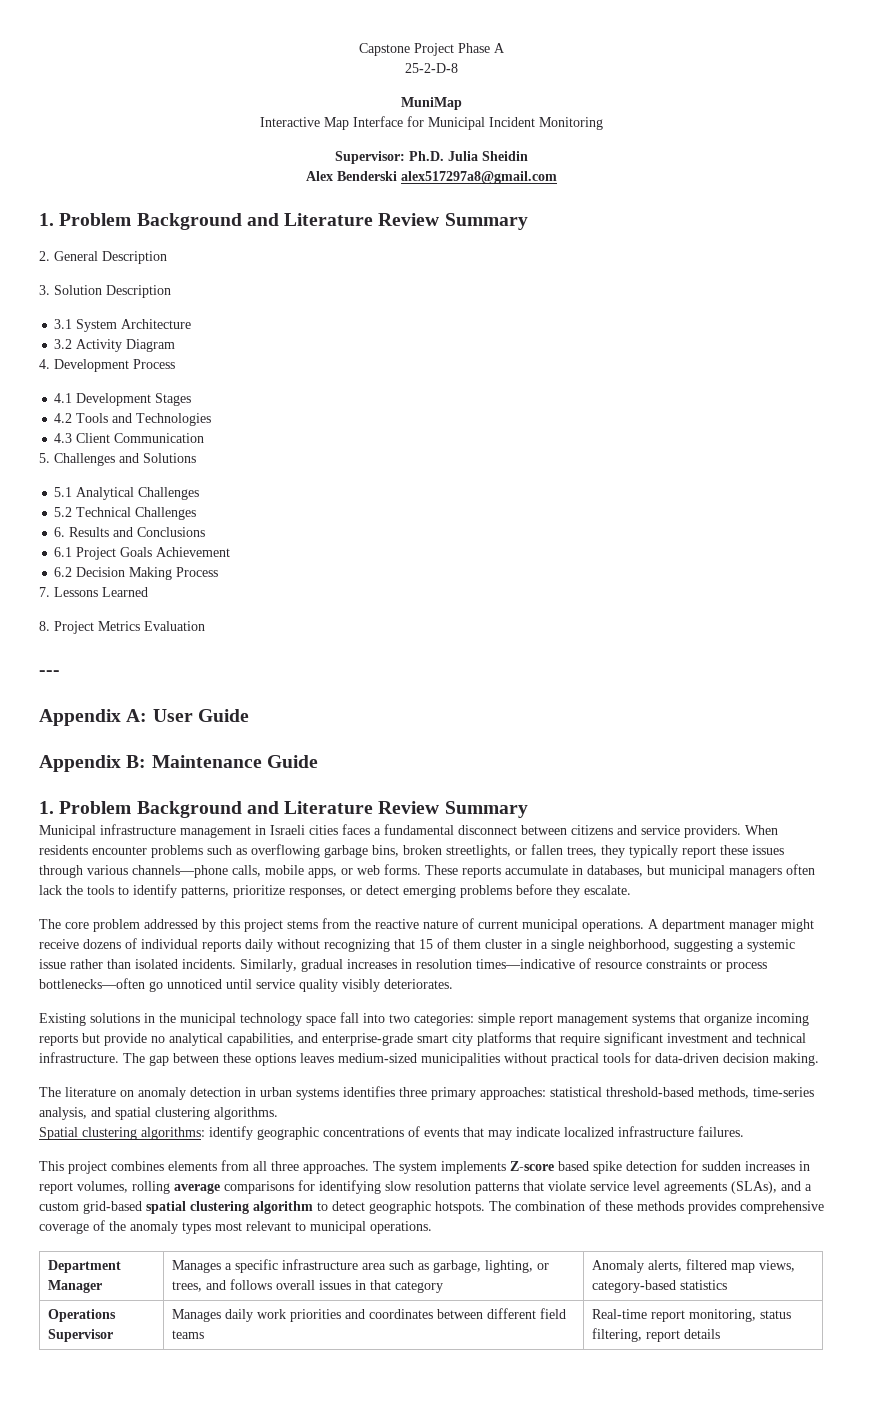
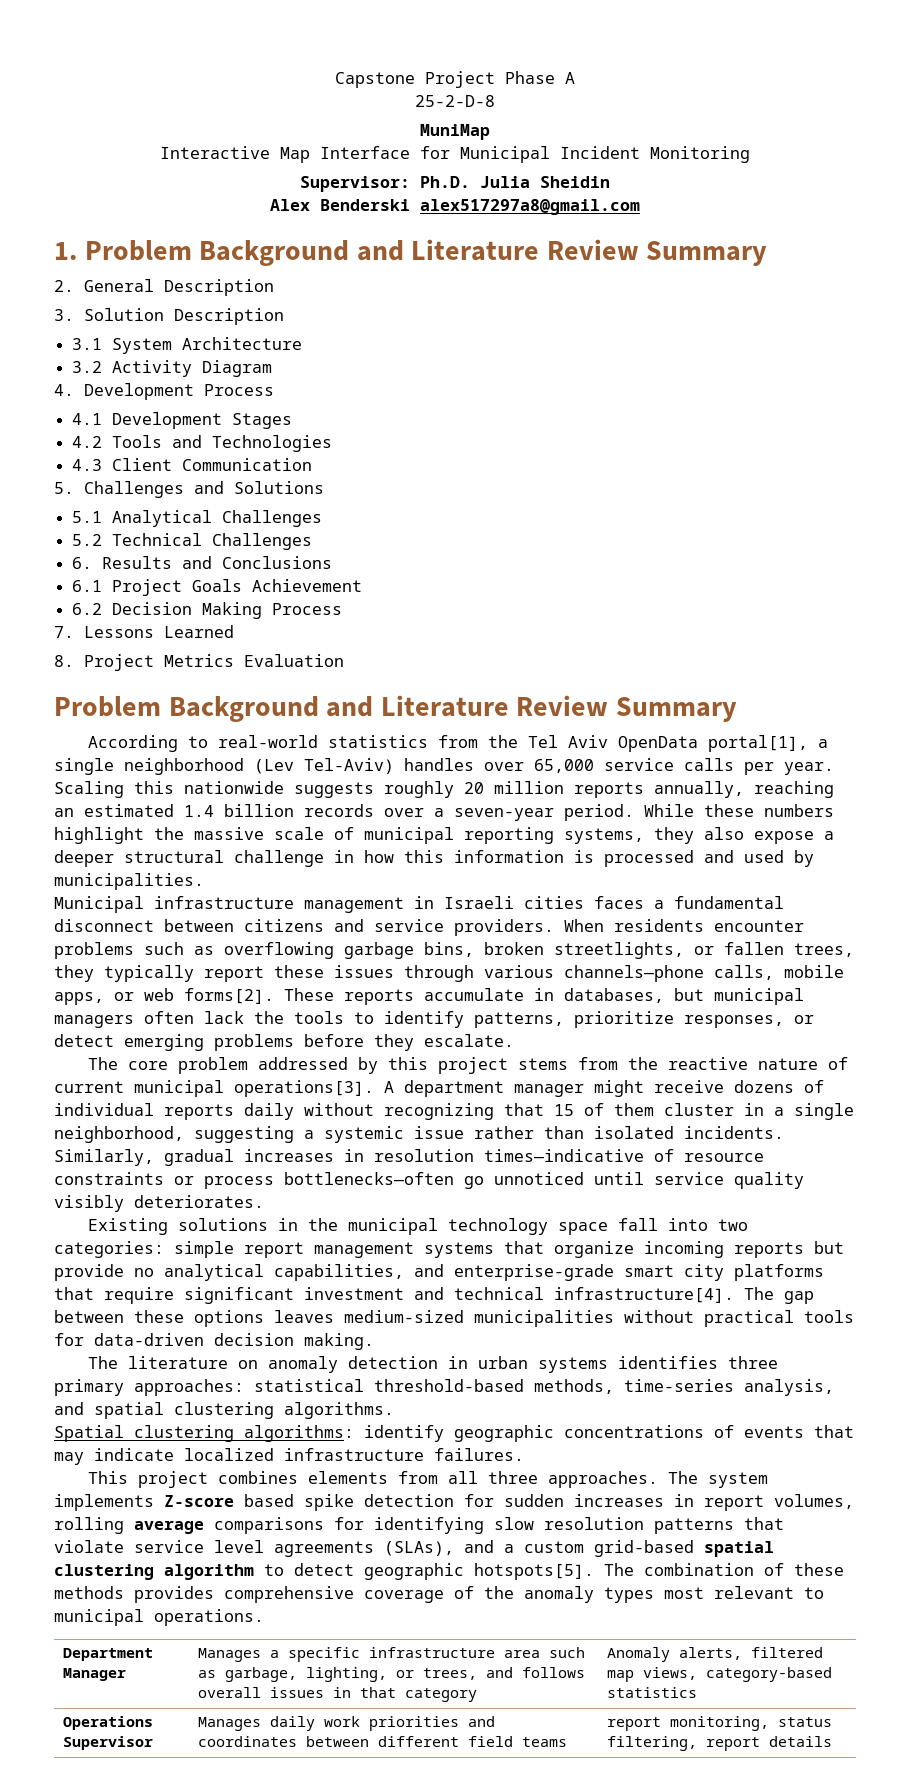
[39,670,60,676] [39,709,249,726] [39,755,318,772] [39,801,528,818] --- // Appendix A: User Guide // Appendix B: Maintenance Guide // 1. Problem Background and Literature Review Summary -> [54,695,737,722] [88,735,829,752] [54,758,834,775] [54,781,834,798] [54,804,834,821] [54,827,834,844] [54,850,814,867] [54,873,204,890] Problem Background and Literature Review Summary // According to real-world statistics from the Tel Aviv OpenData portal[1], a single neighborhood (Lev Tel-Aviv) handles over 65,000 service calls per year. Scaling this nationwide suggests roughly 20 million reports annually, reaching an estimated 1.4 billion records over a seven-year period. While these numbers highlight the massive scale of municipal reporting systems, they also expose a deeper structural challenge in how this information is processed and used by municipalities.
[384,864,421,875] forms. -> [184,988,274,1004] forms[2].
[582,919,644,932] operations. -> [234,1080,374,1097] operations[3].
[39,1052,119,1063] infrastructure. -> [554,1287,734,1303] infrastructure[4].
[435,1201,485,1214] hotspots. -> [474,1563,594,1580] hotspots[5].
[591,1309,647,1319] Real-time -> (568, 1742) none

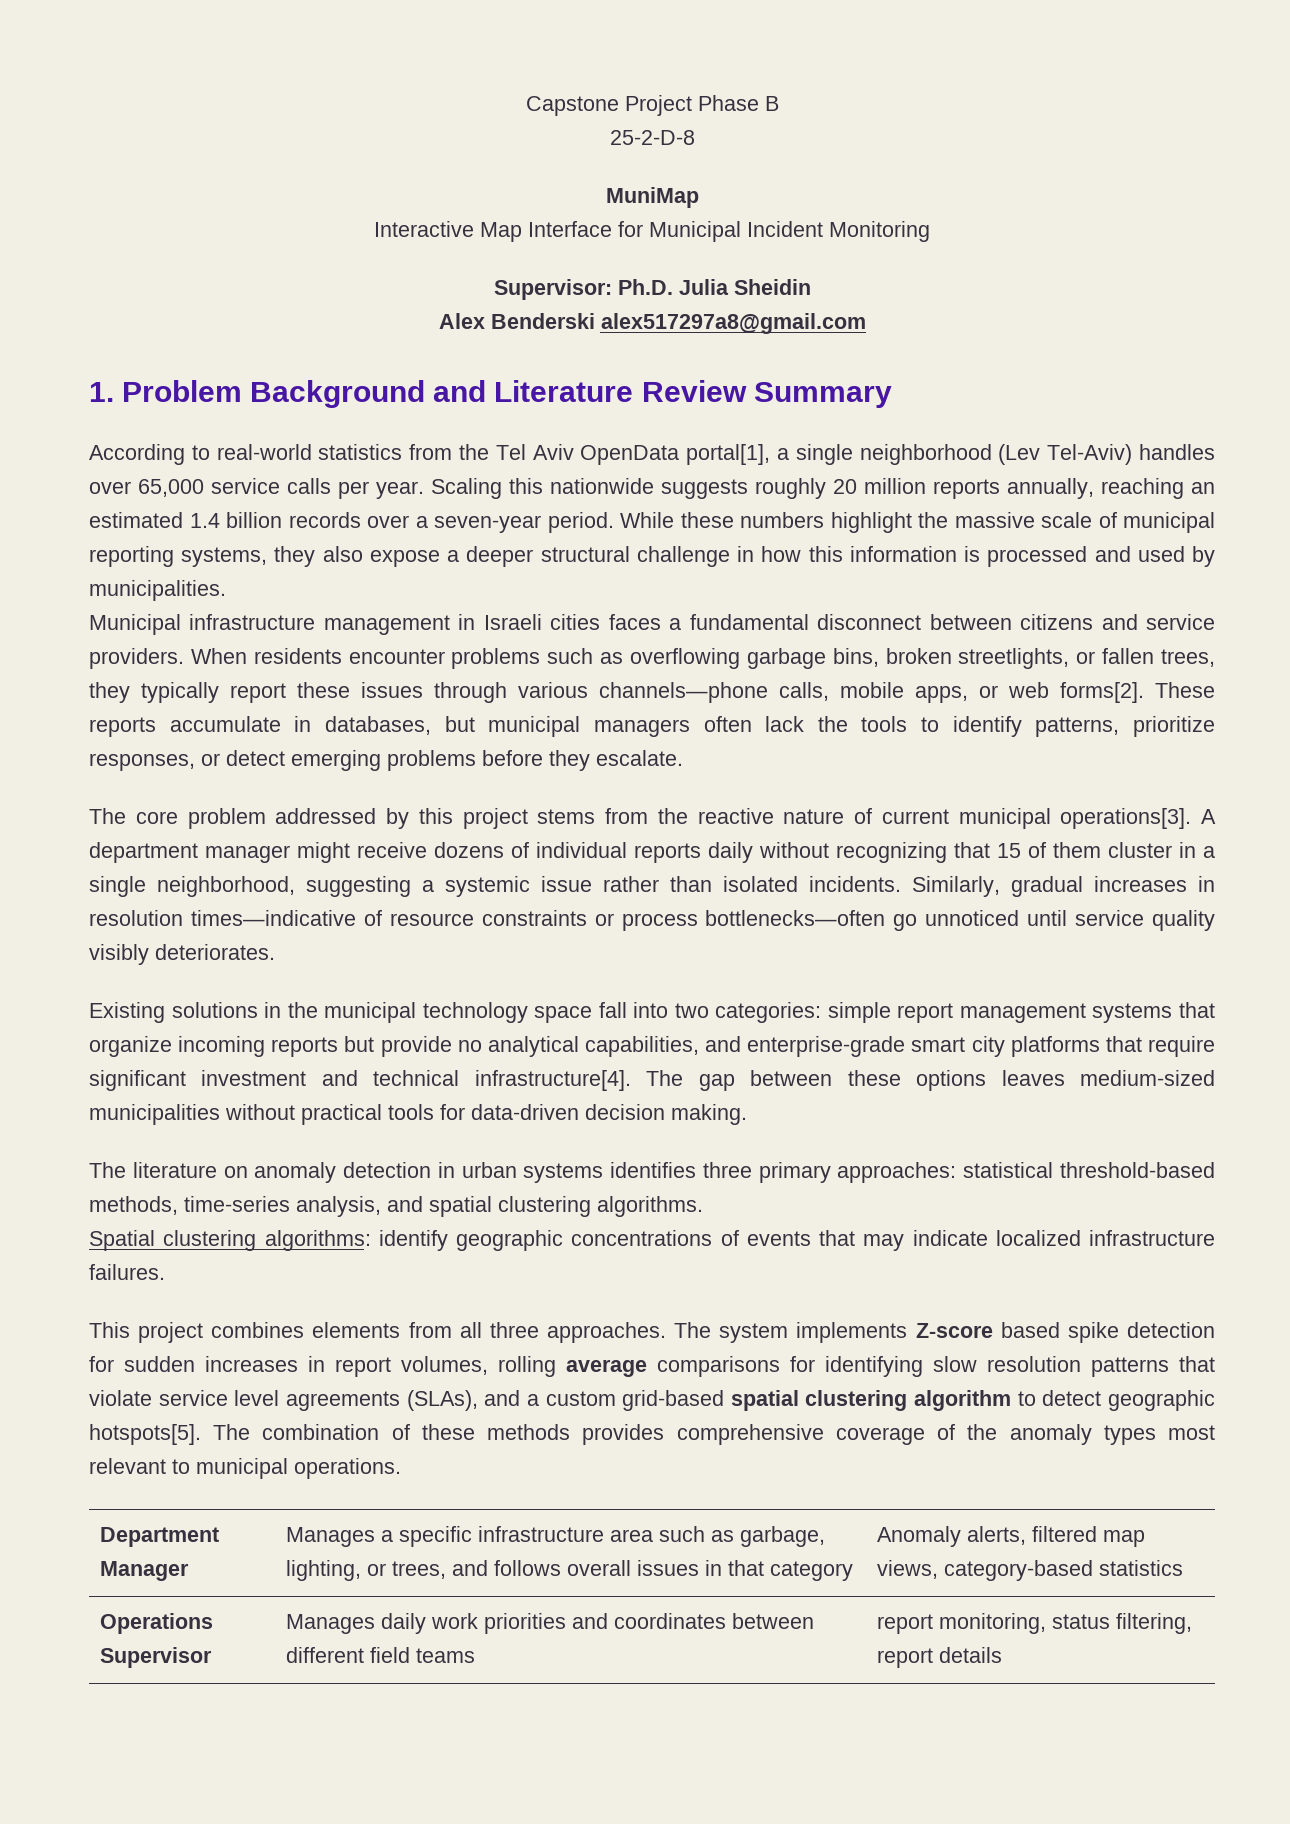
[565,72,575,84] A -> [764,96,779,111] B
[54,279,274,296] [54,308,284,325] [72,337,303,354] [72,360,273,377] [54,383,274,400] [72,412,293,429] [72,435,333,452] [72,458,313,471] [54,481,324,498] [72,510,323,527] [72,533,313,550] [72,556,333,569] [72,579,363,596] [72,602,343,619] [54,625,234,638] [54,654,344,671] [54,695,737,722] // 2. General Description // 3. Solution Description // 3.1 System Architecture // 3.2 Activity Diagram // 4. Development Process // 4.1 Development Stages // 4.2 Tools and Technologies // 4.3 Client Communication // 5. Challenges and Solutions // 5.1 Analytical Challenges // 5.2 Technical Challenges // 6. Results and Conclusions // 6.1 Project Goals Achievement // 6.2 Decision Making Process // 7. Lessons Learned // 8. Project Metrics Evaluation // Problem Background and Literature Review Summary -> (892, 395) none

